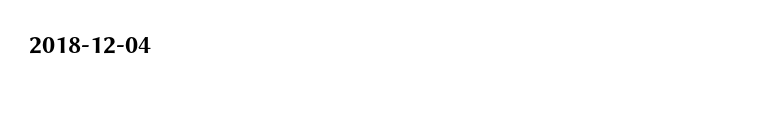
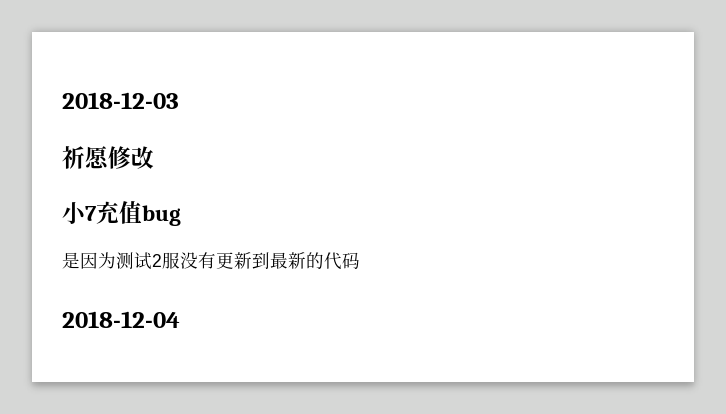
(29, 45) none -> [62,92,179,109] [62,146,154,169] [62,201,181,226] [62,252,360,270] 2018-12-03 // 祈愿修改 // 小7充值bug // 是因为测试2服没有更新到最新的代码 //

